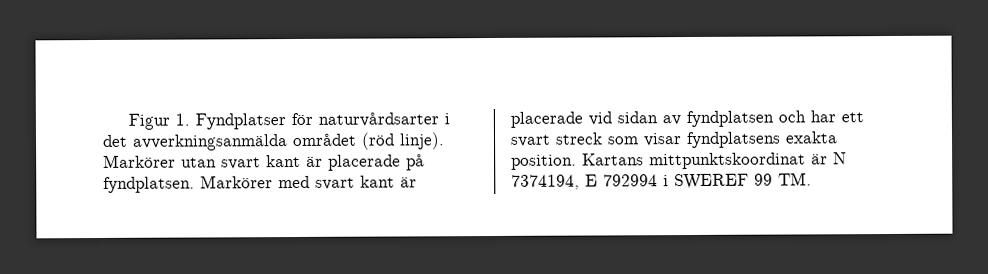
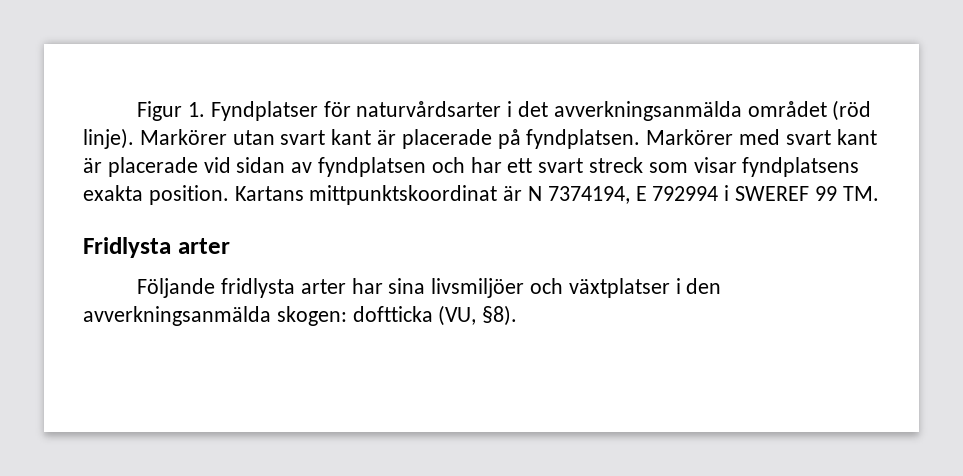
(812, 179) none -> [83,237,230,258] [137,278,722,298] [83,305,518,326] // Fridlysta arter // Följande fridlysta arter har sina livsmiljöer och växtplatser i den avverkningsanmälda skogen: doftticka (VU, §8).

